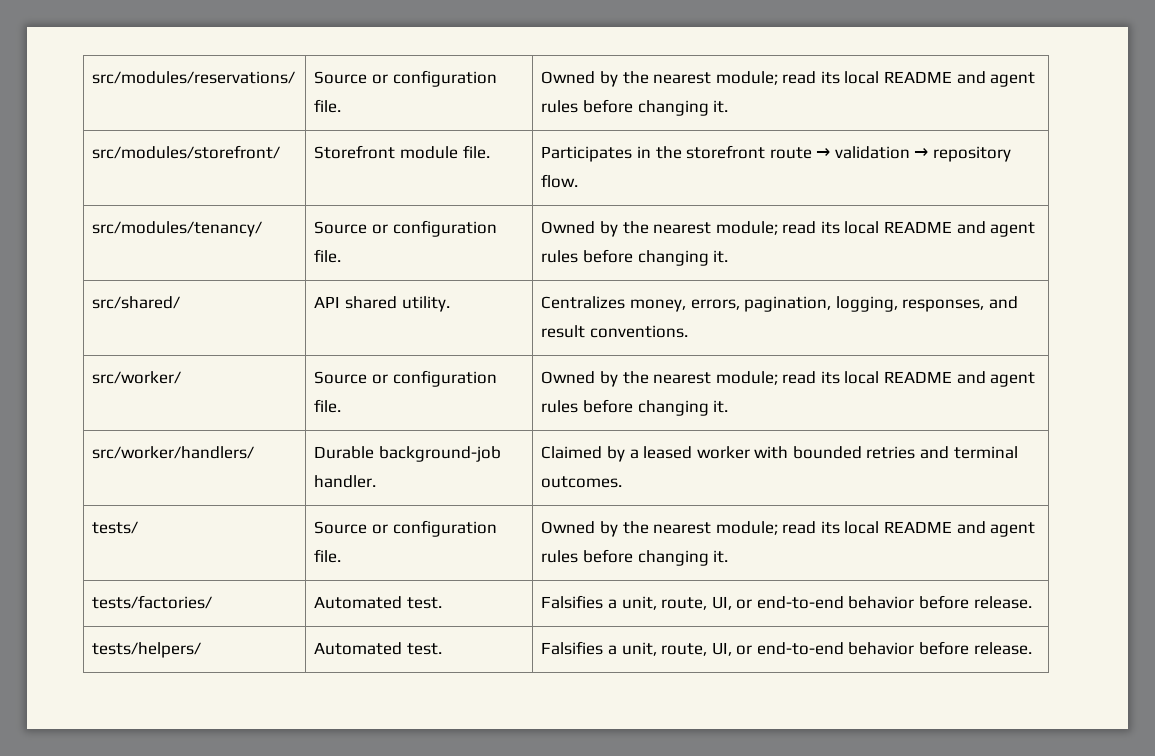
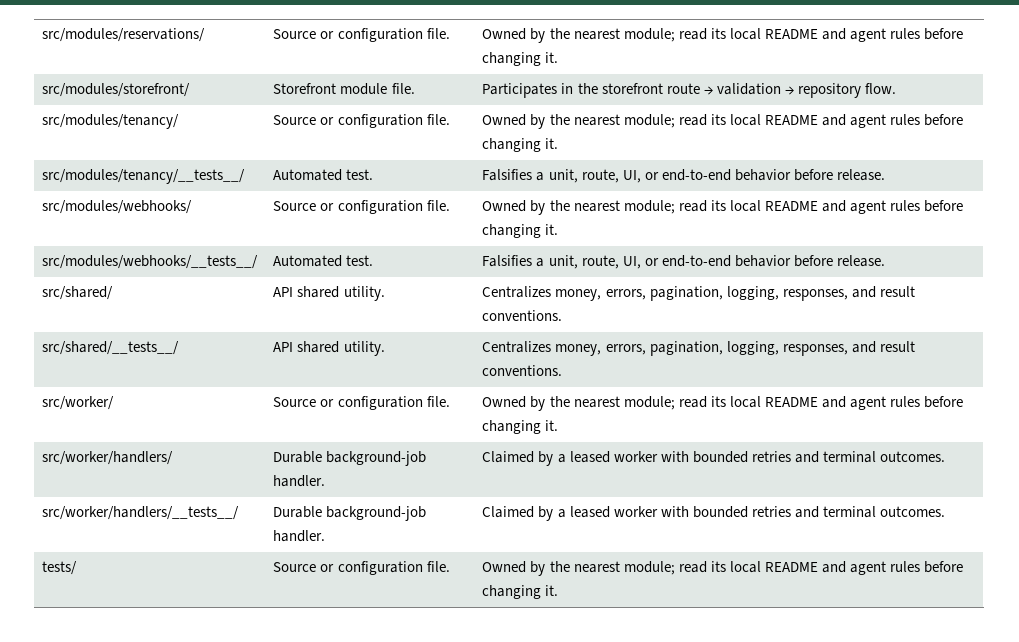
(729, 256) none -> [42,169,246,184] [273,169,374,181] [482,169,885,183] [42,200,193,214] [273,200,450,214] [482,200,963,215] [482,224,559,238] [42,255,259,269] [273,255,374,267] [482,255,885,269] // src/modules/tenancy/__tests__/ | Automated test. | Falsifies a unit, route, UI, or end-to-end behavior before release. // src/modules/webhooks/ | Source or configuration file. | Owned by the nearest module; read its local README and agent rules before changing it. // src/modules/webhooks/__tests__/ | Automated test. | Falsifies a unit, route, UI, or end-to-end behavior before release.
(688, 331) none -> [42,341,180,355] [273,341,385,356] [482,341,915,356] [482,365,563,376] // src/shared/__tests__/ | API shared utility. | Centralizes money, errors, pagination, logging, responses, and result conventions.
(623, 482) none -> [42,506,240,520] [273,506,427,521] [273,530,326,542] [482,506,945,521] // src/worker/handlers/__tests__/ | Durable background-job handler. | Claimed by a leased worker with bounded retries and terminal outcomes.
[92,595,213,609] [314,596,442,609] [541,595,1032,610] [92,642,202,658] [314,642,442,655] [541,641,1032,656] // tests/factories/ | Automated test. | Falsifies a unit, route, UI, or end-to-end behavior before release. // tests/helpers/ | Automated test. | Falsifies a unit, route, UI, or end-to-end behavior before release. -> (559, 590) none

